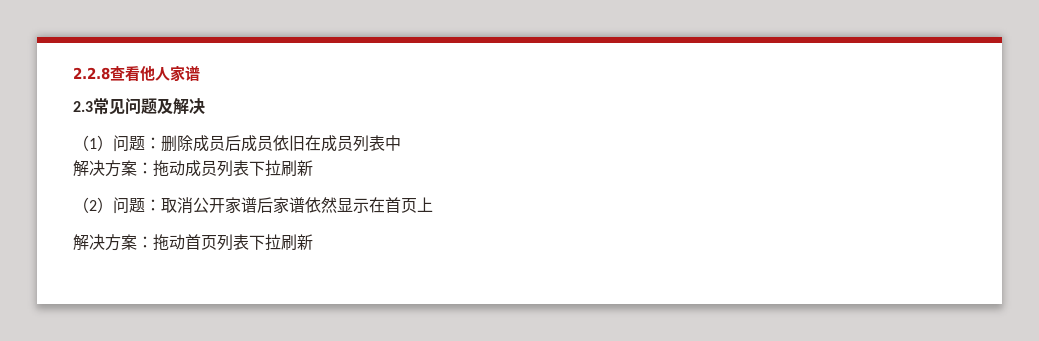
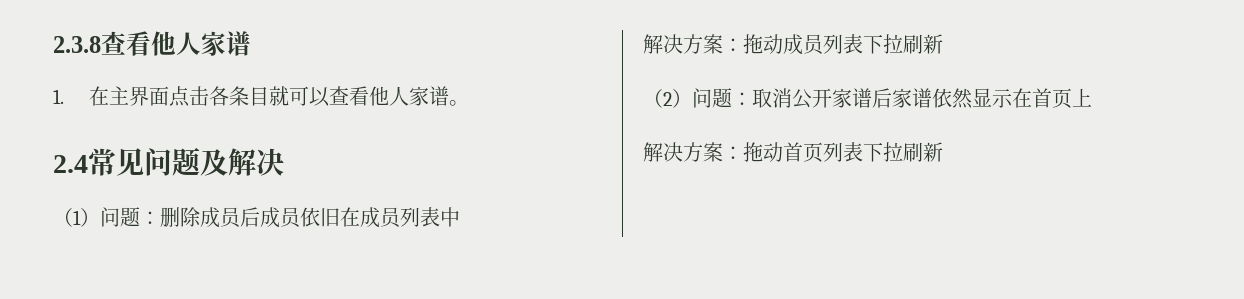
[73,67,110,80] 2.2.8 -> [53,36,101,53] 2.3.8
[73,101,93,112] 2.3 -> [53,86,469,107] [53,155,88,173] 1.在主界面点击各条目就可以查看他人家谱。 // 2.4

